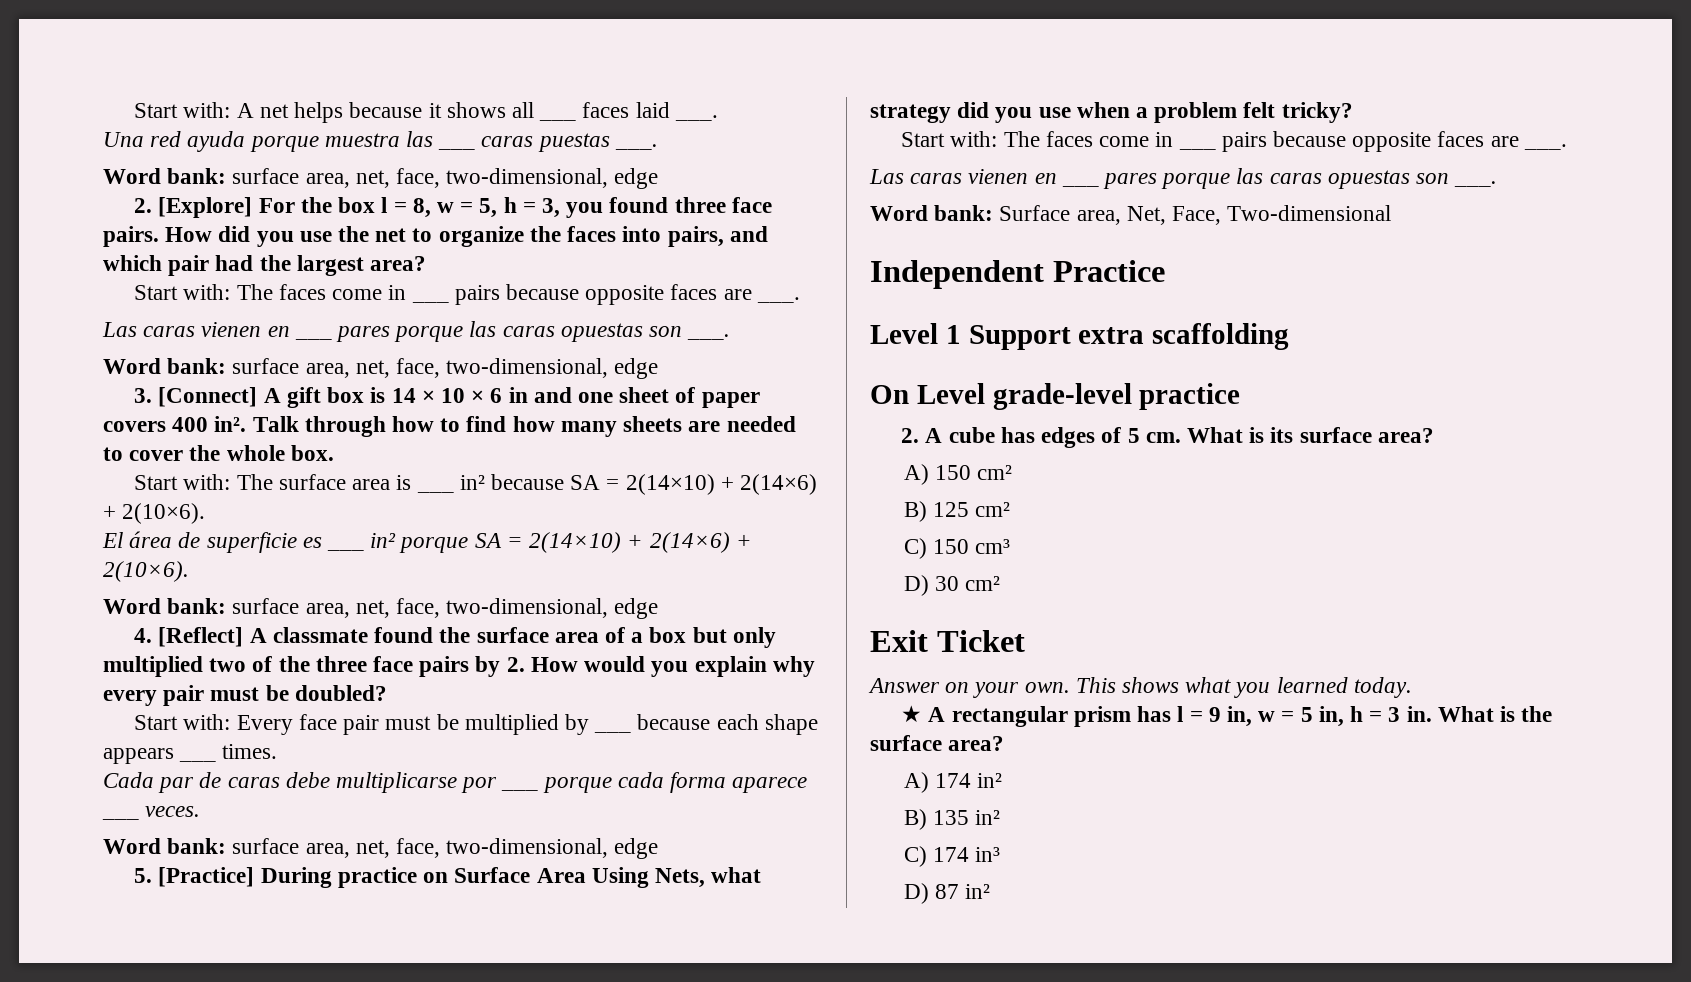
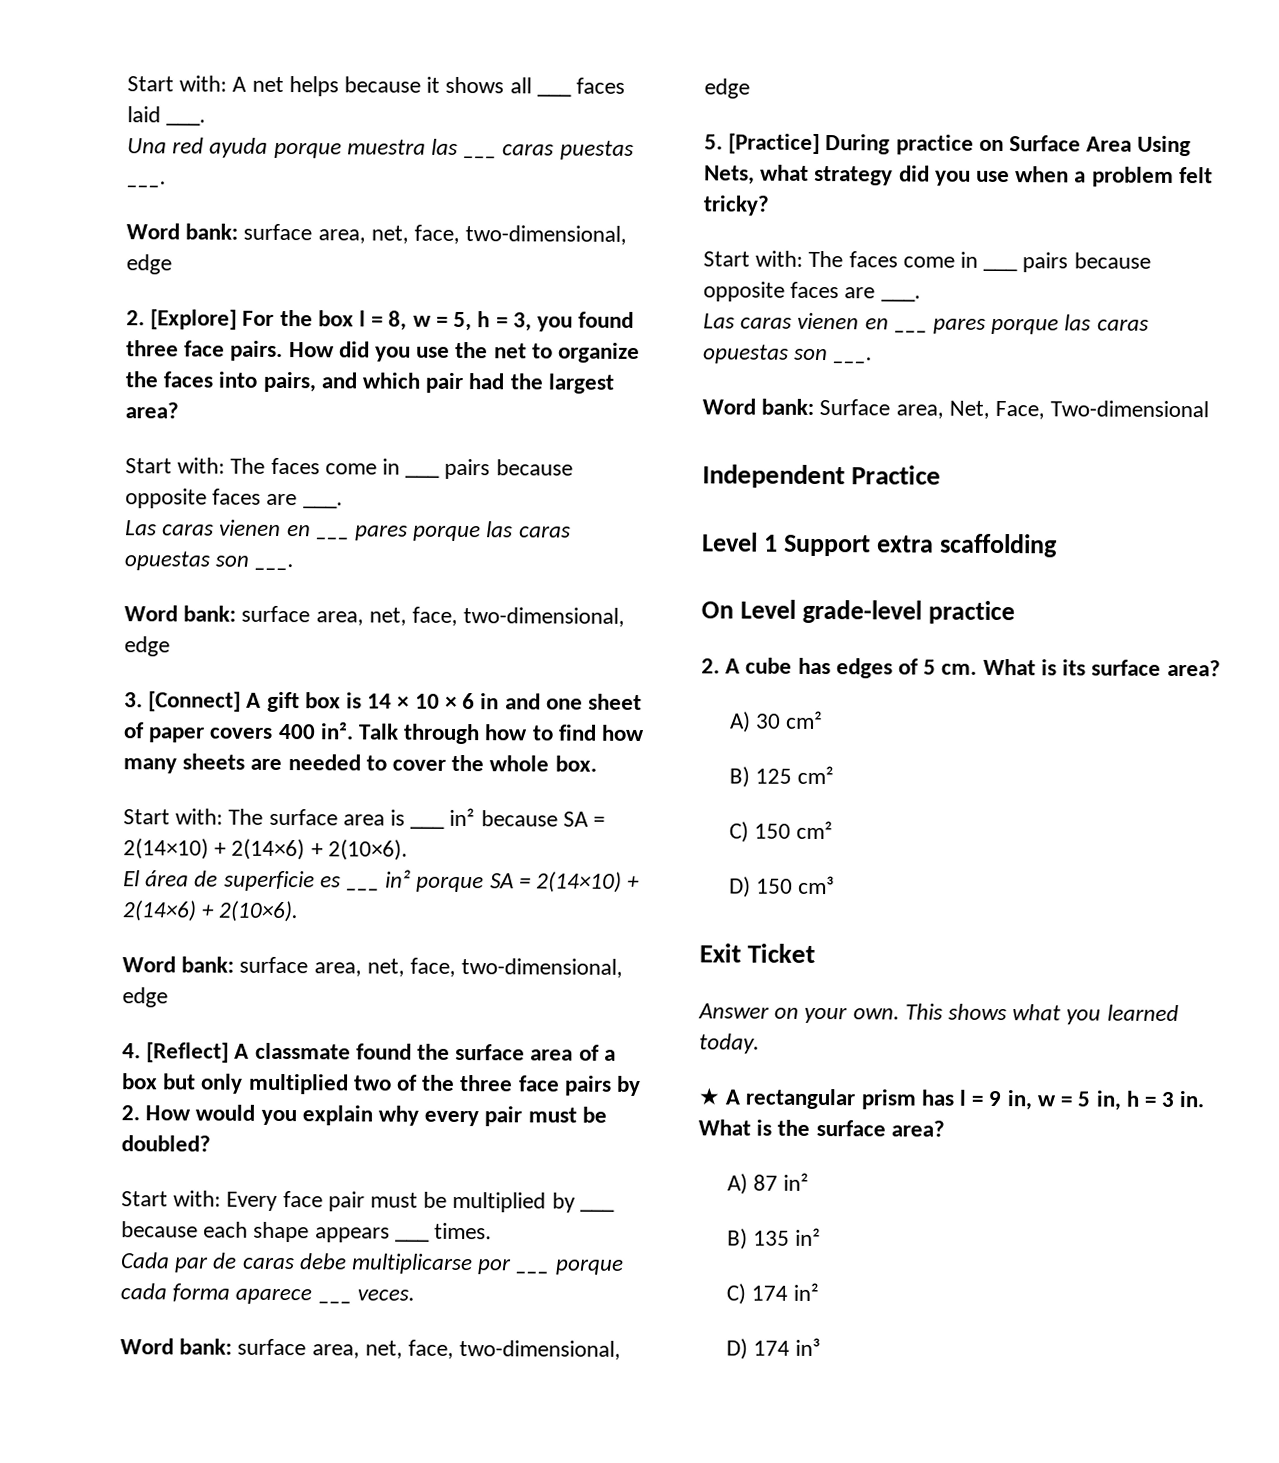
[934,465,971,480] 150 -> [755,713,781,729] 30
[975,539,1011,554] [903,575,1001,596] cm³ // D) 30 cm² -> [796,820,834,840] [728,875,836,898] cm² // D) 150 cm³
[934,773,971,788] 174 -> [752,1174,778,1191] 87
[975,847,1001,862] [903,883,991,904] in³ // D) 87 in² -> [793,1282,820,1302] [725,1337,822,1360] in² // D) 174 in³

